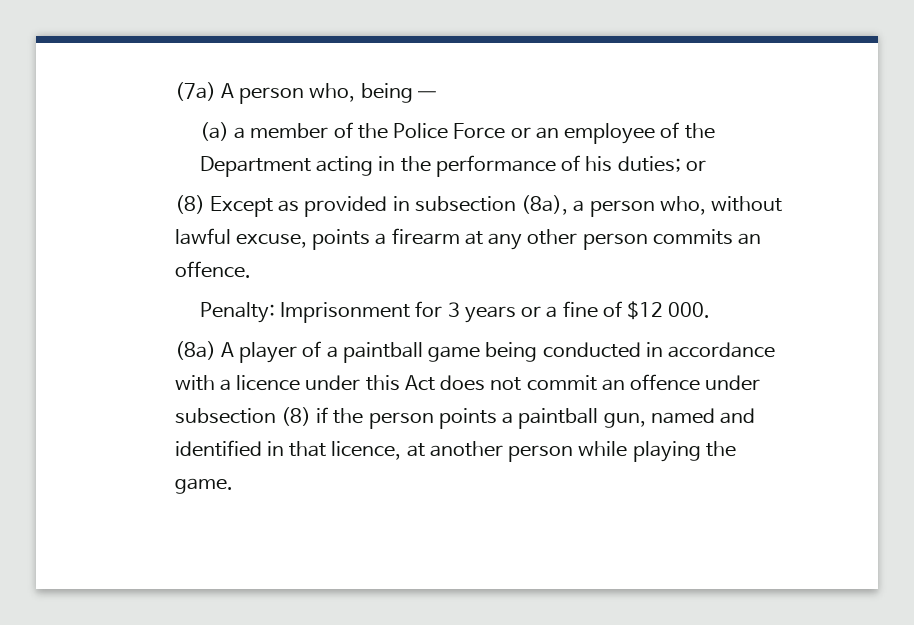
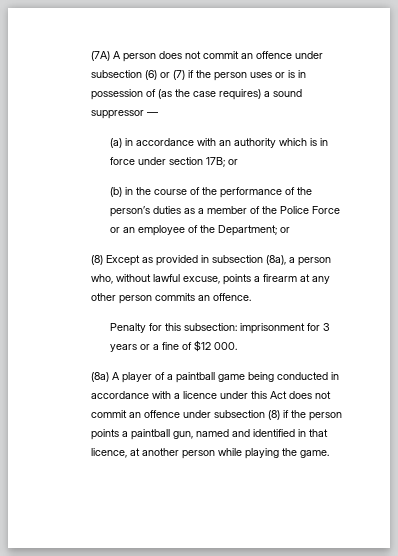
[174,82,216,101] (7a) -> [91,51,111,61] (7A)
[309,83,436,103] [199,122,229,141] who, being — // (a) -> [159,51,324,59] [91,70,307,81] [91,89,303,100] [91,110,159,119] [109,138,328,148] [109,157,238,167] [109,187,312,198] [109,206,195,217] does not commit an offence under subsection (6) or (7) if the person uses or is in possession of (as the case requires) a sound suppressor — // (a) in accordance with an authority which is in force under section 17B; or // (b) in the course of the performance of the person’s duties as
[199,155,681,177] Department acting in the performance of his duties; -> [217,225,277,236] Department;
[199,302,411,323] Penalty: Imprisonment -> [109,323,305,334] Penalty for this subsection: imprisonment

